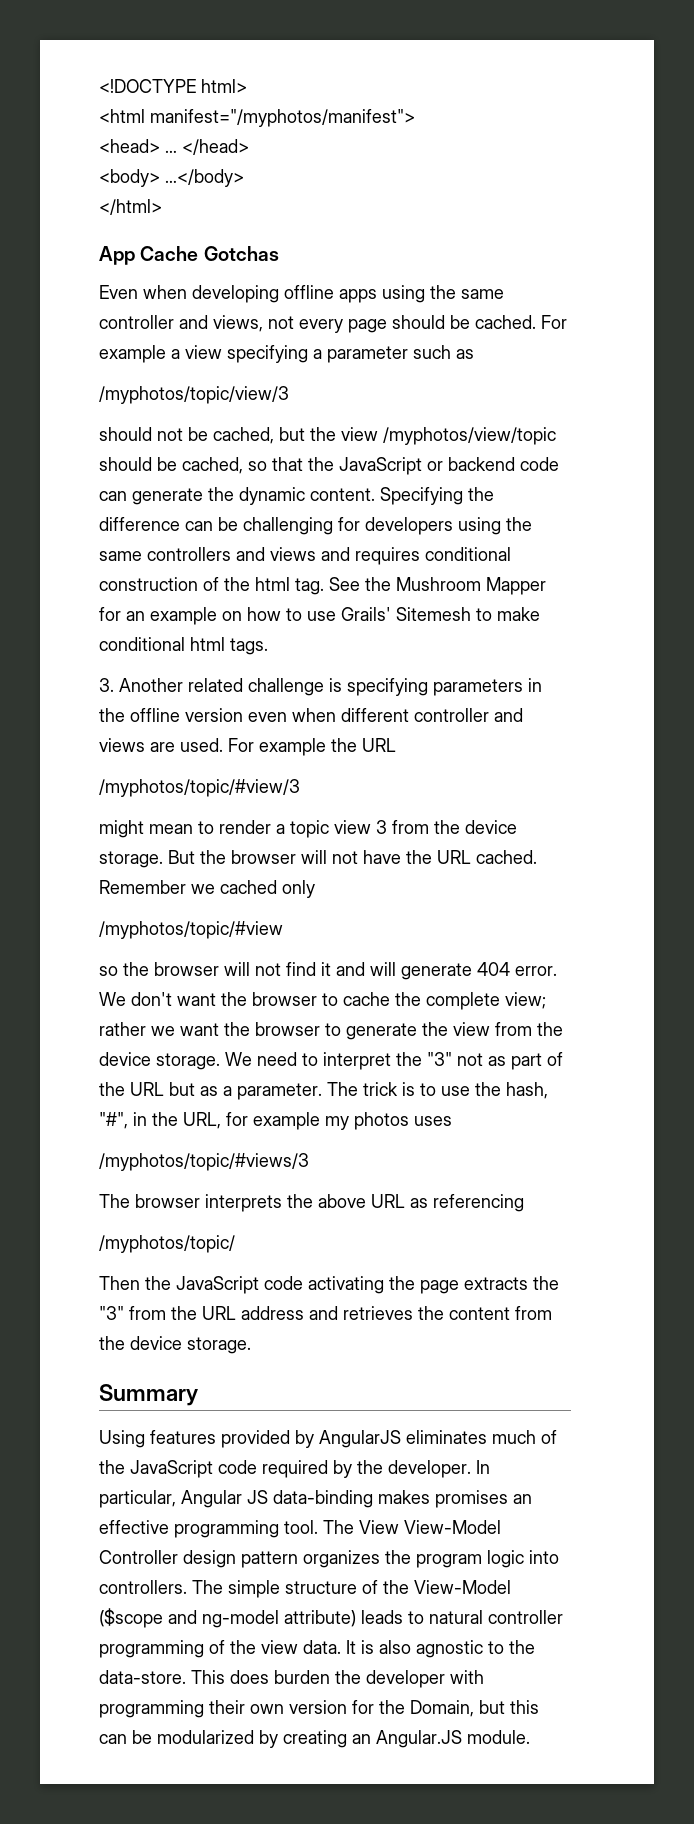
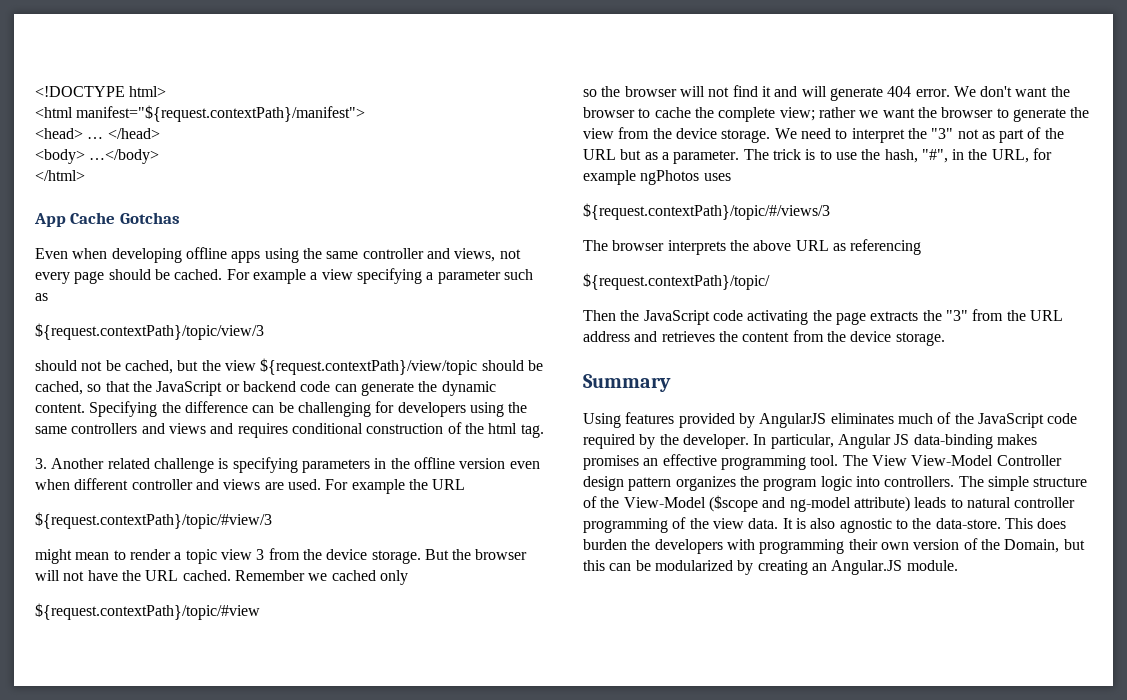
[150,109,415,127] manifest="/myphotos/manifest"> -> [76,105,366,122] manifest="${request.contextPath}/manifest">
[99,386,289,404] /myphotos/topic/view/3 -> [35,323,264,340] ${request.contextPath}/topic/view/3
[383,427,556,445] /myphotos/view/topic -> [260,358,478,375] ${request.contextPath}/view/topic
[329,577,546,595] [99,607,540,625] [99,637,268,655] See the Mushroom Mapper for an example on how to use Grails' Sitemesh to make conditional html tags. -> (544, 431) none
[99,779,300,797] /myphotos/topic/#view/3 -> [35,512,272,529] ${request.contextPath}/topic/#view/3
[99,921,283,939] /myphotos/topic/#view -> [35,603,260,620] ${request.contextPath}/topic/#view
[325,1112,409,1130] my photos -> [640,170,700,185] ngPhotos
[99,1153,309,1171] /myphotos/topic/#views/3 -> [583,203,830,220] ${request.contextPath}/topic/#/views/3
[99,1235,235,1253] /myphotos/topic/ -> [583,273,770,290] ${request.contextPath}/topic/
[366,1670,445,1688] developer -> [654,539,723,554] developers
[352,1700,374,1714] for -> [963,538,978,550] of

